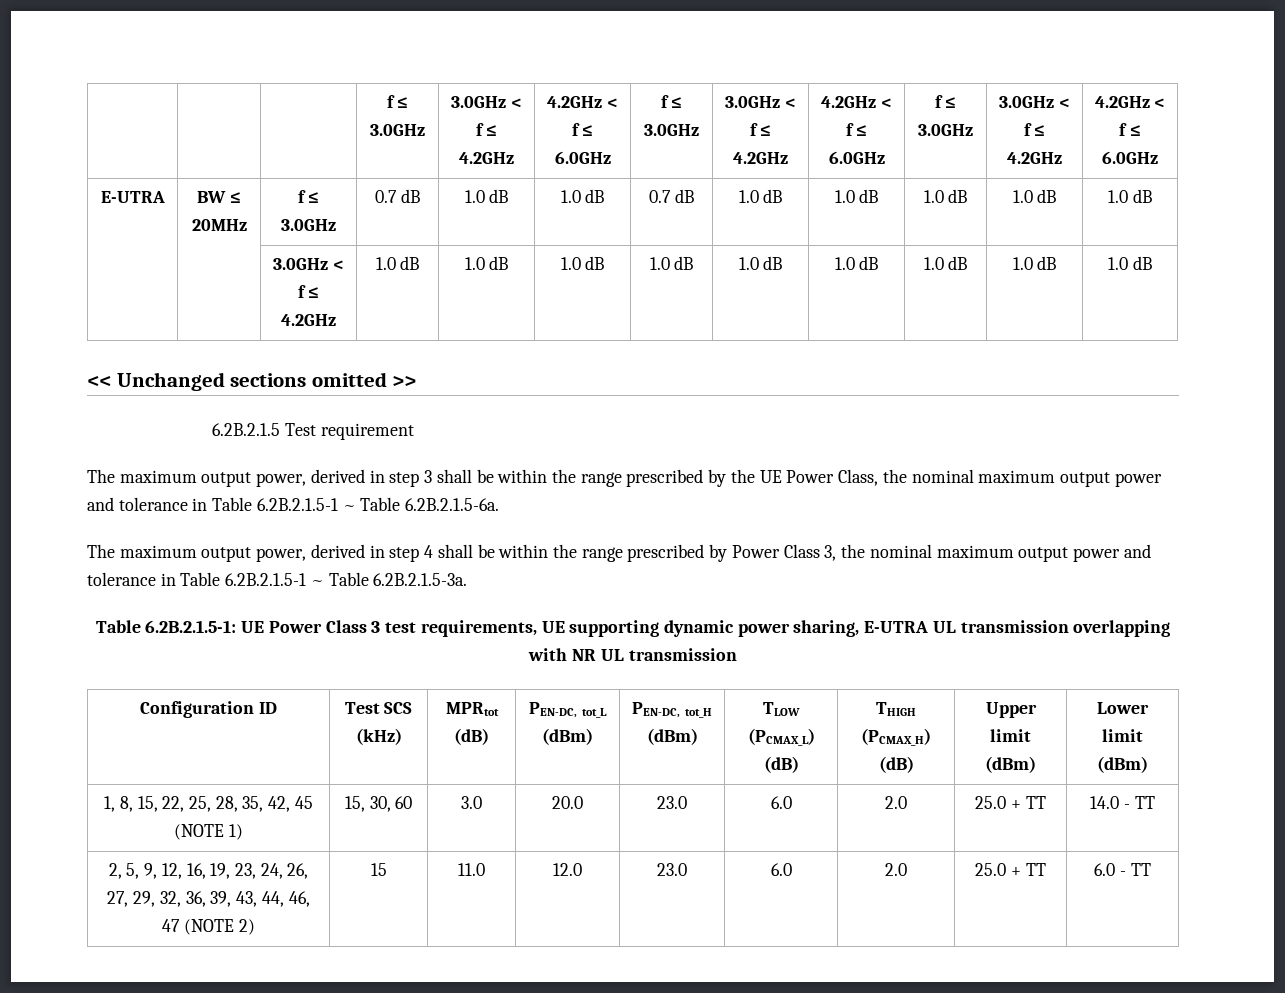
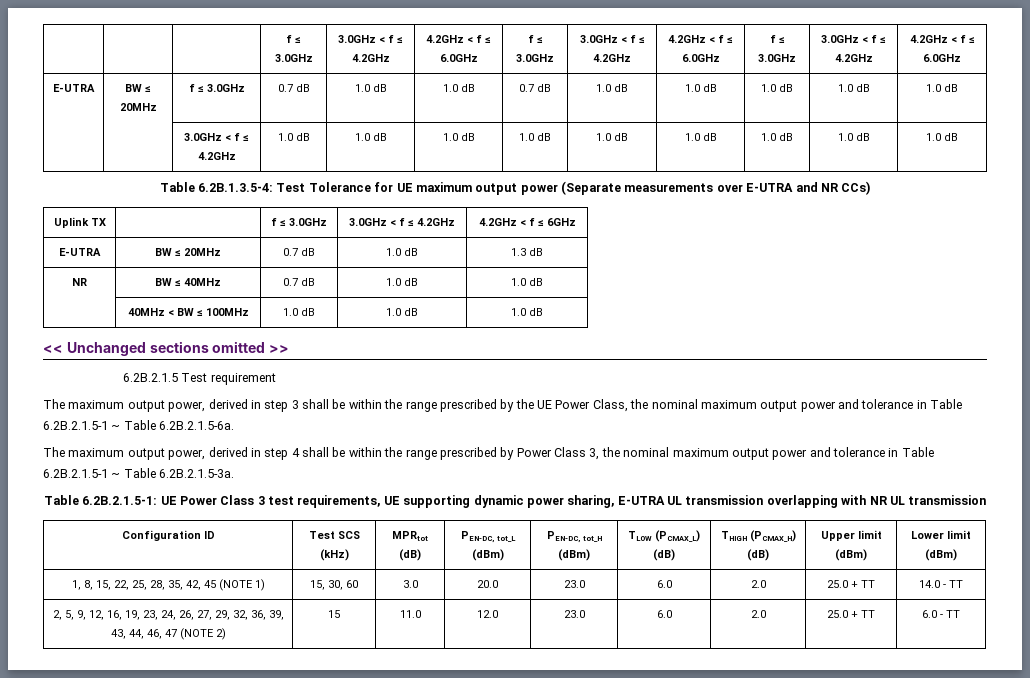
(1152, 263) none -> [159,181,871,195] [53,217,106,228] [271,218,327,226] [349,218,455,226] [478,218,576,226] [59,248,101,256] [155,248,221,256] [283,248,315,256] [386,248,418,256] [511,248,543,256] [72,278,87,286] [155,278,221,286] [283,278,315,286] [386,278,418,286] [511,278,543,286] [127,308,249,316] [283,308,315,316] [386,308,418,316] [511,308,543,316] // Table 6.2B.1.3.5-4: Test Tolerance for UE maximum output power (Separate measurements over E-UTRA and NR CCs) // Uplink TX | | f ≤ 3.0GHz | 3.0GHz < f ≤ 4.2GHz | 4.2GHz < f ≤ 6GHz // E-UTRA | BW ≤ 20MHz | 0.7 dB | 1.0 dB | 1.3 dB // NR | BW ≤ 40MHz | 0.7 dB | 1.0 dB | 1.0 dB // | 40MHz < BW ≤ 100MHz | 1.0 dB | 1.0 dB | 1.0 dB

